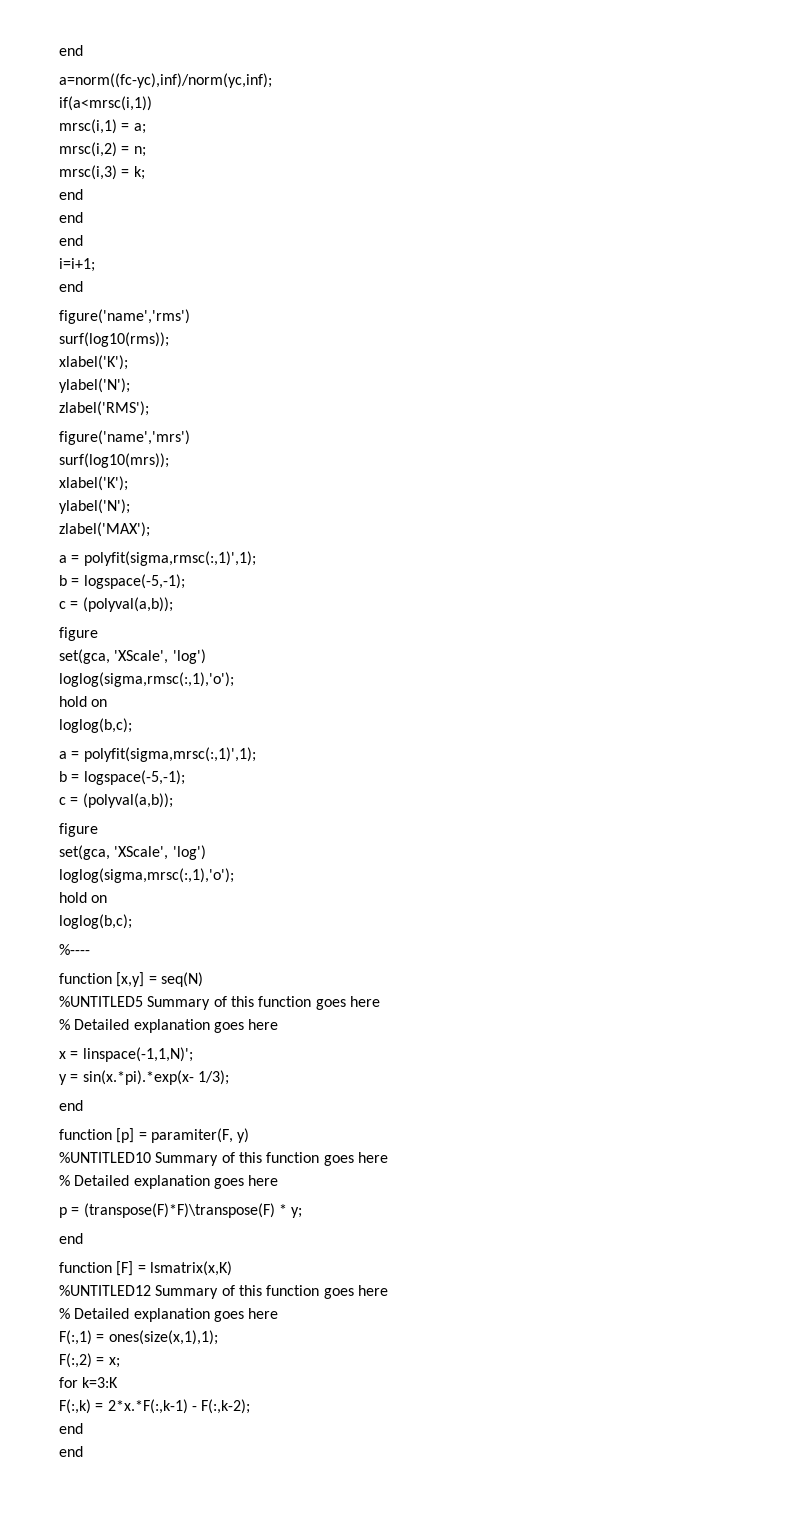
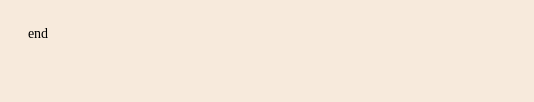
[59,45,83,56] [59,73,272,88] [59,96,152,111] [59,119,146,134] [59,142,146,157] [59,165,145,180] [59,189,83,200] [59,212,83,223] [59,235,83,246] [59,258,95,272] [59,281,83,292] [59,309,190,324] [59,332,169,347] [59,355,128,370] [59,378,130,393] [59,401,149,416] [59,430,190,445] [59,453,169,468] [59,476,128,491] [59,499,130,514] [59,522,150,537] [59,551,256,566] [59,574,185,589] [59,597,173,612] [59,627,98,641] [59,649,206,664] [59,672,234,687] [59,696,108,707] [59,718,132,733] [59,747,256,762] [59,770,185,785] [59,793,173,808] [59,823,98,837] [59,845,206,860] [59,868,234,883] [59,892,108,903] [59,914,132,929] [59,944,90,955] [59,972,203,987] [59,996,380,1010] [59,1019,279,1033] [59,1047,193,1062] [59,1070,229,1085] [59,1100,83,1111] [59,1128,250,1143] [59,1152,388,1166] [59,1175,279,1189] [59,1203,303,1218] [59,1233,83,1244] [59,1261,232,1276] [59,1285,388,1299] [59,1308,279,1322] [59,1330,218,1345] [59,1353,120,1368] [59,1377,119,1388] [59,1399,251,1414] [59,1423,83,1434] [59,1446,83,1457] end // a=norm((fc-yc),inf)/norm(yc,inf); // if(a<mrsc(i,1)) // mrsc(i,1) = a; // mrsc(i,2) = n; // mrsc(i,3) = k; // end // end // end // i=i+1; // end // figure('name','rms') // surf(log10(rms)); // xlabel('K'); // ylabel('N'); // zlabel('RMS'); // figure('name','mrs') // surf(log10(mrs)); // xlabel('K'); // ylabel('N'); // zlabel('MAX'); // a = polyfit(sigma,rmsc(:,1)',1); // b = logspace(-5,-1); // c = (polyval(a,b)); // figure // set(gca, 'XScale', 'log') // loglog(sigma,rmsc(:,1),'o'); // hold on // loglog(b,c); // a = polyfit(sigma,mrsc(:,1)',1); // b = logspace(-5,-1); // c = (polyval(a,b)); // figure // set(gca, 'XScale', 'log') // loglog(sigma,mrsc(:,1),'o'); // hold on // loglog(b,c); // %---- // function [x,y] = seq(N) // %UNTITLED5 Summary of this function goes here // % Detailed explanation goes here // x = linspace(-1,1,N)'; // y = sin(x.*pi).*exp(x- 1/3); // end // function [p] = paramiter(F, y) // %UNTITLED10 Summary of this function goes here // % Detailed explanation goes here // p = (transpose(F)*F)\transpose(F) * y; // end // function [F] = lsmatrix(x,K) // %UNTITLED12 Summary of this function goes here // % Detailed explanation goes here // F(:,1) = ones(size(x,1),1); // F(:,2) = x; // for k=3:K // F(:,k) = 2*x.*F(:,k-1) - F(:,k-2); // end // end -> [28,28,48,38] end

